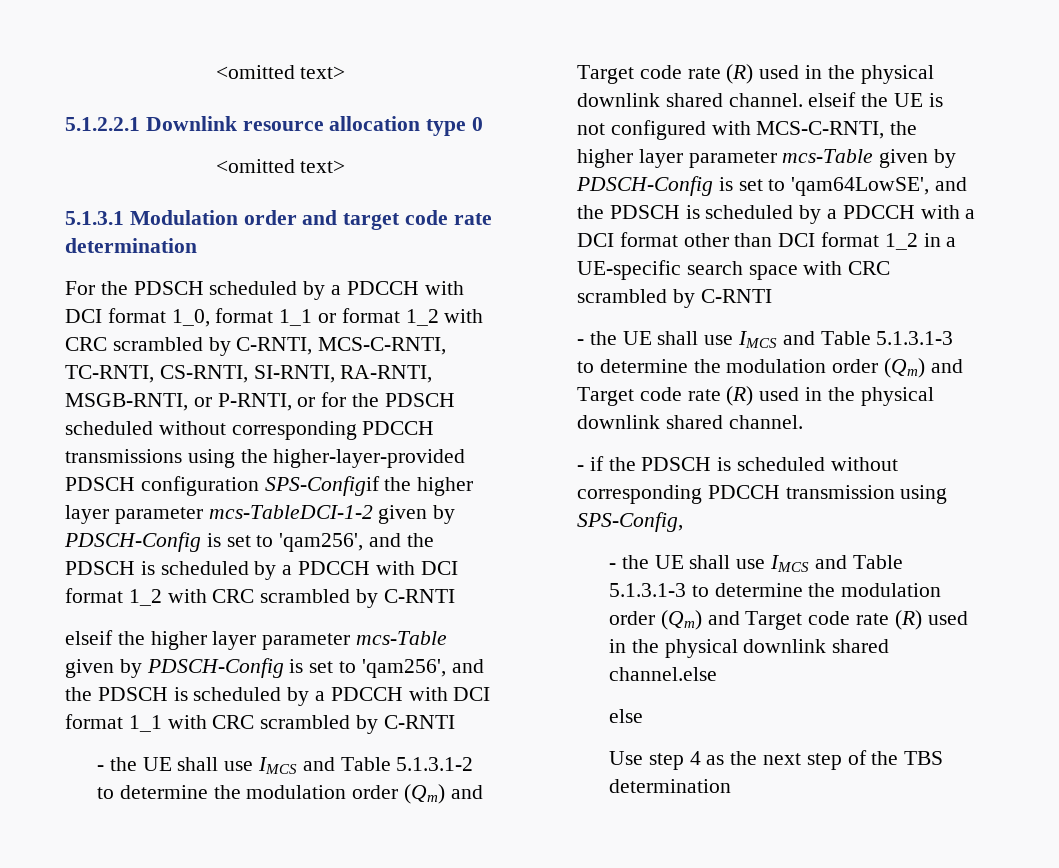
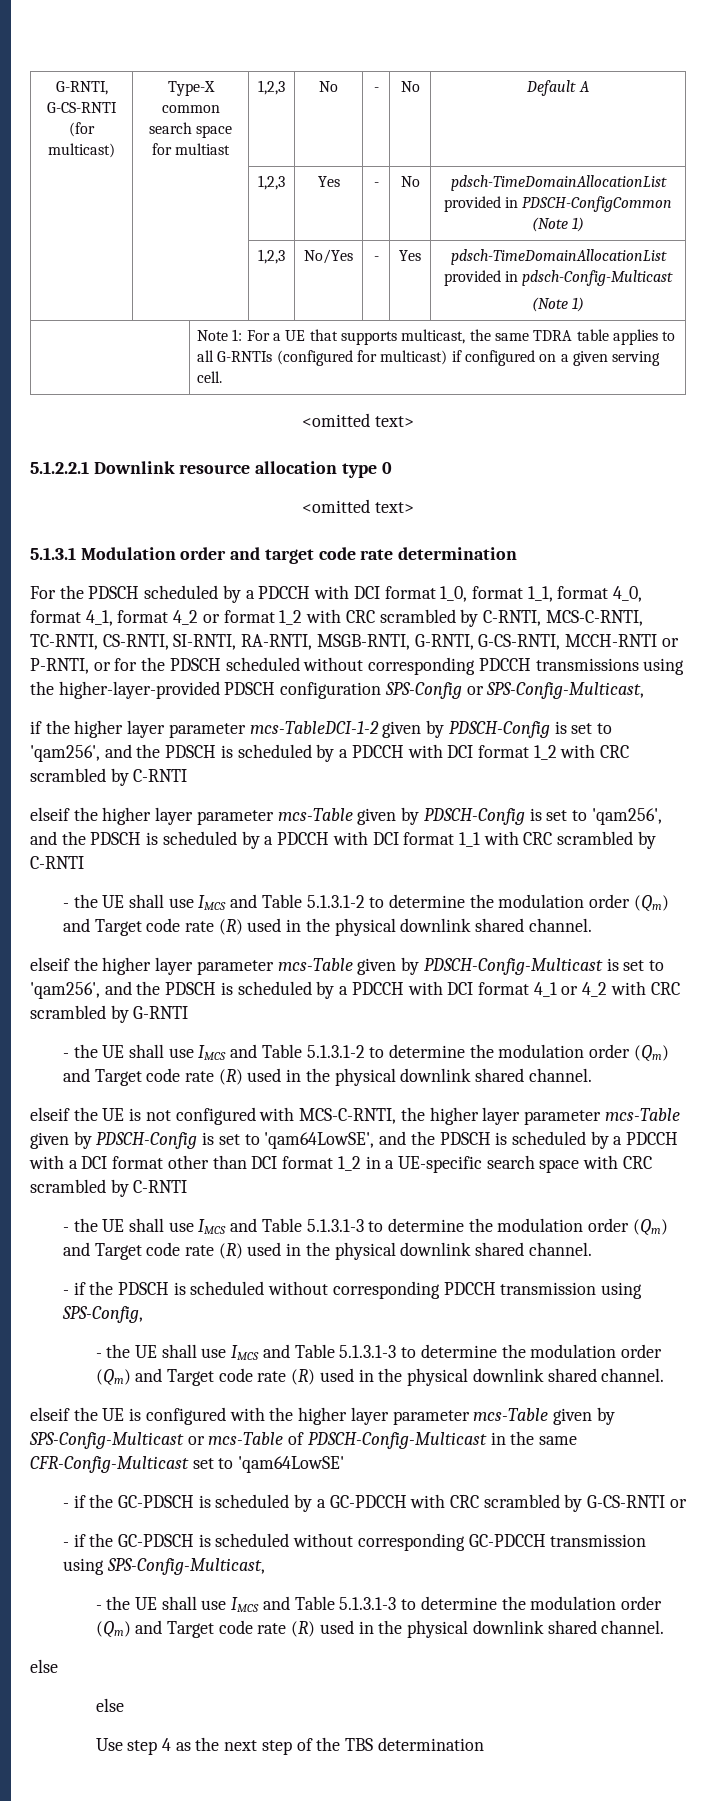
(215, 72) none -> [55,81,108,95] [47,102,117,113] [69,122,95,137] [48,143,115,158] [167,81,215,96] [161,105,220,113] [148,122,233,138] [151,143,231,155] [258,80,285,95] [319,81,338,92] [373,87,379,92] [400,81,420,92] [526,80,589,96] [258,175,285,190] [317,176,340,187] [373,182,379,187] [400,176,420,187] [450,175,667,191] [443,196,673,212] [531,217,585,232] [258,249,285,264] [304,249,353,264] [373,256,379,261] [399,250,421,261] [450,249,667,265] [443,270,674,286] [531,297,585,312] [197,329,676,345] [197,350,661,366] [197,371,223,383] G-RNTI, G-CS-RNTI (for multicast) | Type-X common search space for multiast | 1,2,3 | No | - | No | Default A // | | 1,2,3 | Yes | - | No | pdsch-TimeDomainAllocationList provided in PDSCH-ConfigCommon (Note 1) // | | 1,2,3 | No/Yes | - | Yes | pdsch-TimeDomainAllocationList provided in pdsch-Config-Multicast // (Note 1) // | Note 1: For a UE that supports multicast, the same TDRA table applies to all G-RNTIs (configured for multicast) if configured on a given serving cell. //
[279,309,313,326] 1_1 -> [527,586,643,602] [30,610,199,626] 1_1, format 4_0, format 4_1, format 4_2
(188, 402) none -> [414,634,658,650] G-RNTI, G-CS-RNTI, MCCH-RNTI
[264,476,380,496] SPS-Configif -> [384,682,645,699] [30,721,42,734] SPS-Config or SPS-Config-Multicast, // if
(803, 100) none -> [30,957,664,975] [30,981,680,999] [30,1005,189,1023] [62,1044,669,1062] [62,1068,592,1086] // elseif the higher layer parameter mcs-Table given by PDSCH-Config-Multicast is set to 'qam256', and the PDSCH is scheduled by a PDCCH with DCI format 4_1 or 4_2 with CRC scrambled by G-RNTI // - the UE shall use IMCS and Table 5.1.3.1-2 to determine the modulation order (Qm) and Target code rate (R) used in the physical downlink shared channel. //
[608,667,717,681] channel.else -> [601,1368,665,1382] [30,1407,615,1425] [29,1431,578,1449] [30,1456,345,1473] [62,1494,687,1512] [62,1533,647,1551] [62,1558,265,1575] [95,1596,663,1612] [95,1620,665,1638] [30,1659,58,1673] channel. // elseif the UE is configured with the higher layer parameter mcs-Table given by SPS-Config-Multicast or mcs-Table of PDSCH-Config-Multicast in the same CFR-Config-Multicast set to 'qam64LowSE' // - if the GC-PDSCH is scheduled by a GC-PDCCH with CRC scrambled by G-CS-RNTI or // - if the GC-PDSCH is scheduled without corresponding GC-PDCCH transmission using SPS-Config-Multicast, // - the UE shall use IMCS and Table 5.1.3.1-3 to determine the modulation order (Qm) and Target code rate (R) used in the physical downlink shared channel. // else

